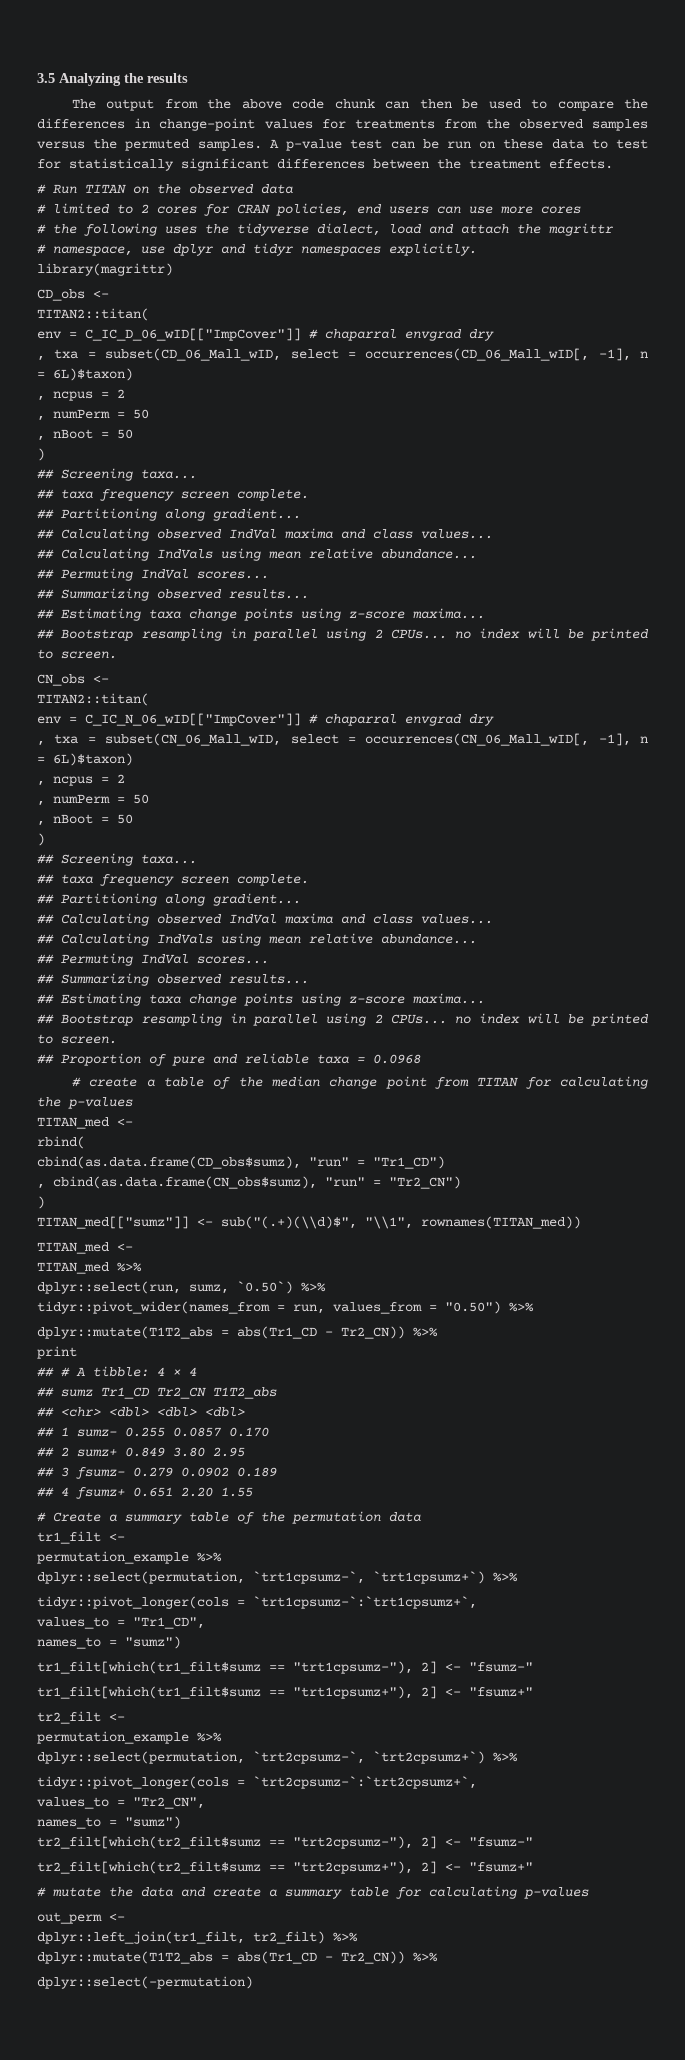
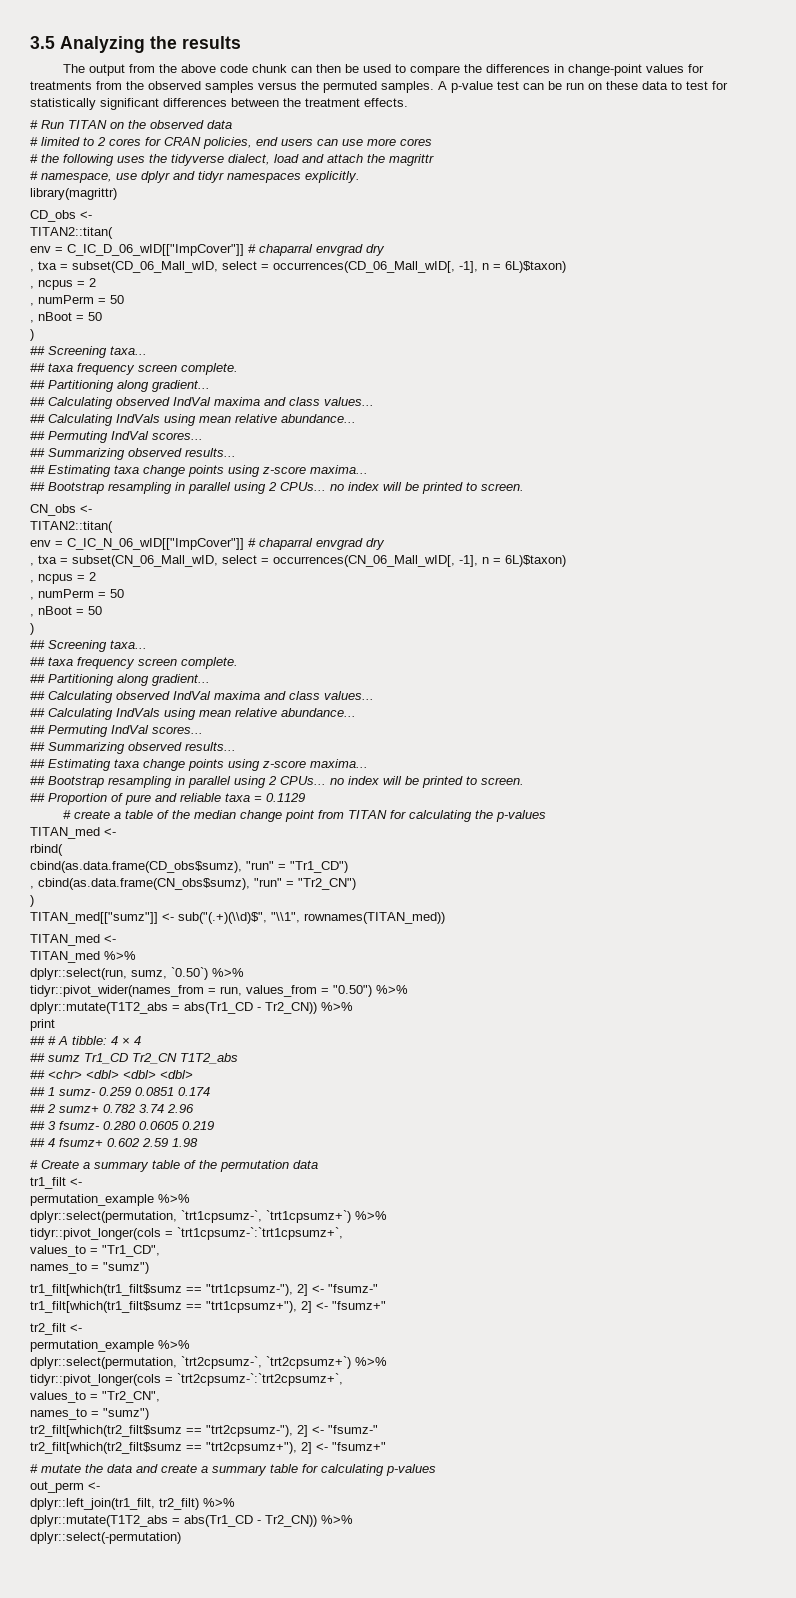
[373,1054,421,1064] 0.0968 -> [266,793,305,802] 0.1129
[125,1427,269,1437] 0.255 0.0857 0.170 -> [99,1087,210,1096] 0.259 0.0851 0.174
[125,1447,245,1457] 0.849 3.80 2.95 -> [103,1104,194,1113] 0.782 3.74 2.96
[133,1467,277,1477] 0.279 0.0902 0.189 -> [103,1121,214,1130] 0.280 0.0605 0.219
[133,1487,253,1497] 0.651 2.20 1.55 -> [107,1138,198,1147] 0.602 2.59 1.98

